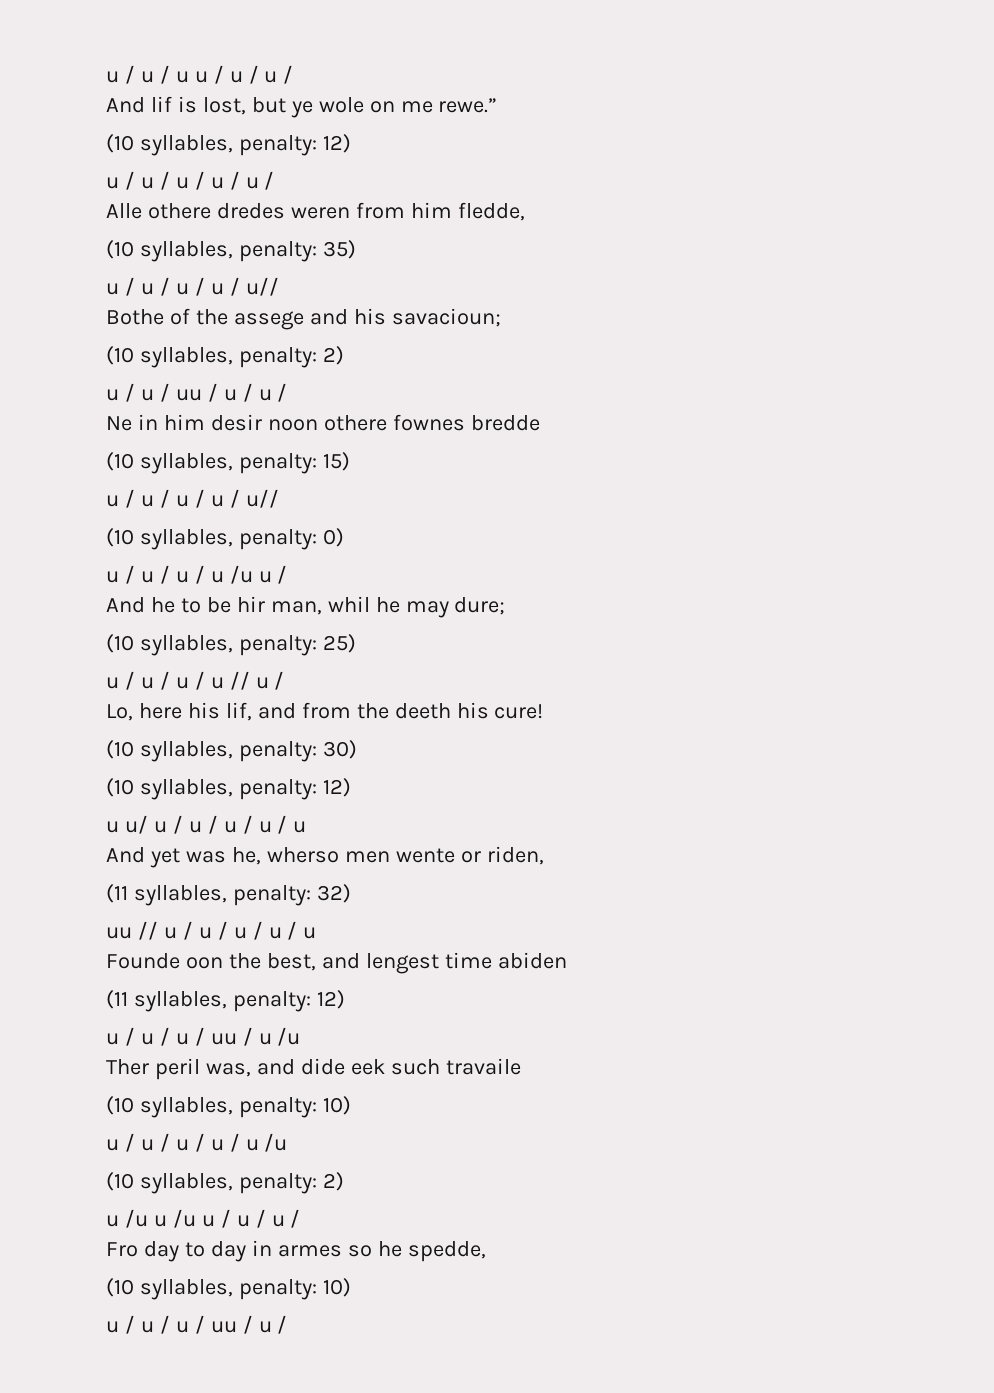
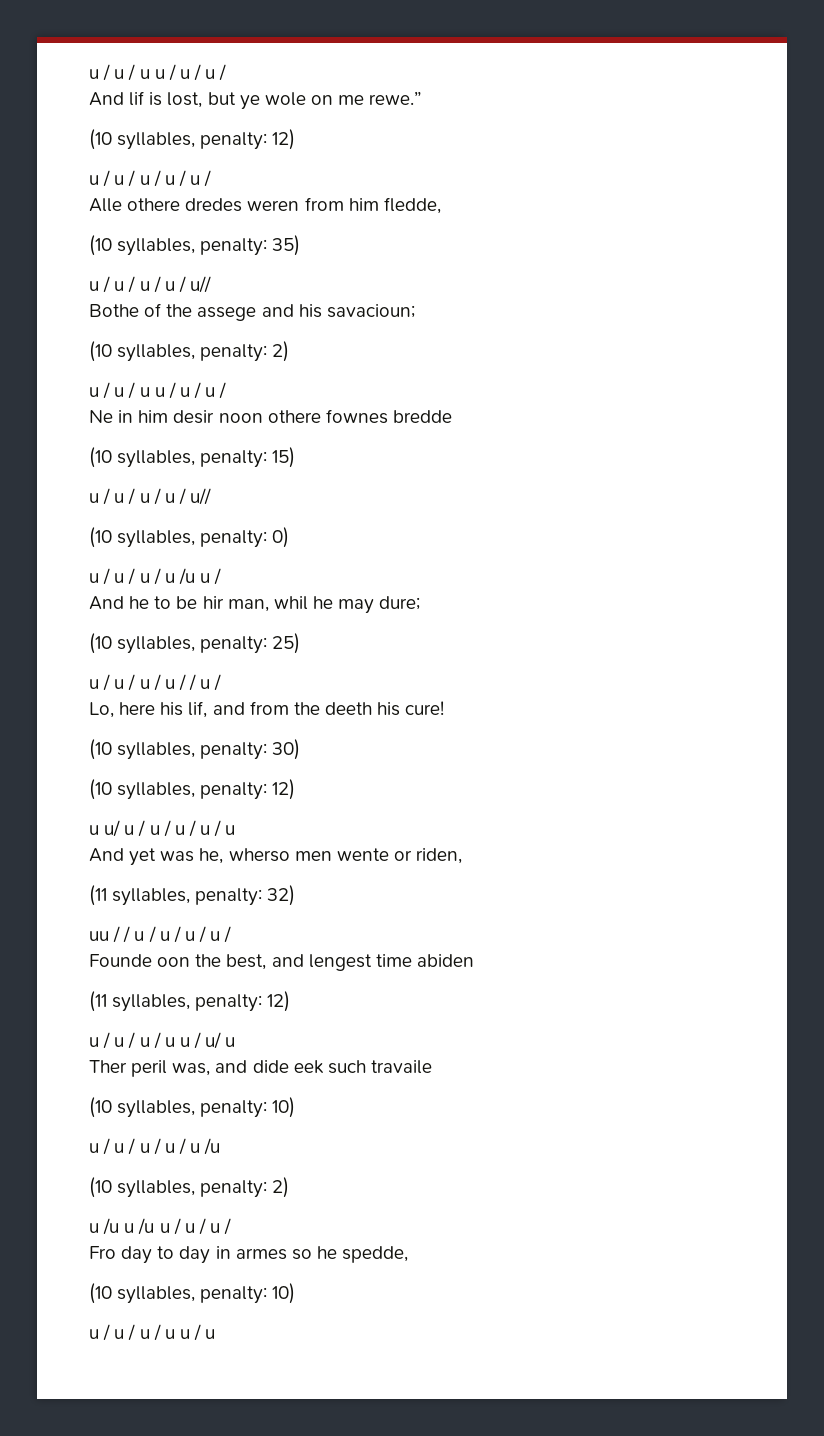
[175,389,202,401] uu -> [139,387,165,397] u u
[229,671,250,690] // -> [178,674,197,691] / /
[137,921,317,940] // u / u / u / u / u -> [113,926,232,943] / / u / u / u / u /
[210,1027,301,1046] uu / u /u -> [164,1032,236,1049] u u / u/ u
[210,1315,288,1334] uu / u / -> [164,1324,216,1341] u u / u

